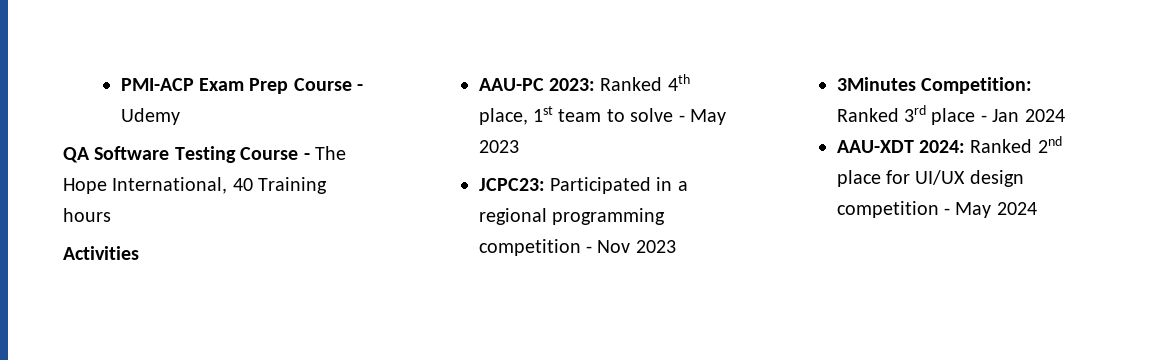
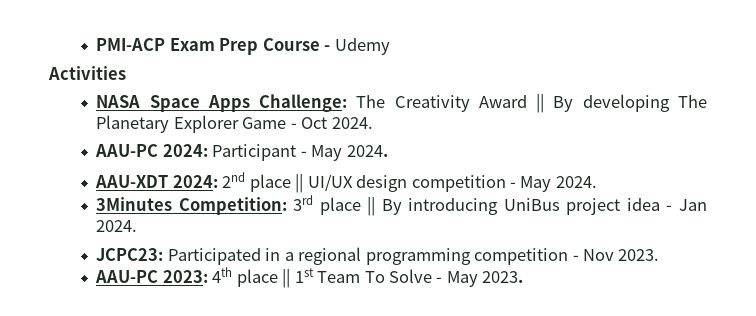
[63,146,346,163] [63,177,328,194] [63,208,111,222] [63,246,139,260] [478,74,690,91] [478,106,726,125] [478,140,519,153] QA Software Testing Course - The Hope International, 40 Training hours // Activities // AAU-PC 2023: Ranked 4th place, 1st team to solve - May 2023 -> [48,66,126,80] [96,94,708,113] [96,115,373,133] [95,144,388,161] [95,172,597,193] [96,195,707,216] [96,220,138,232] Activities // NASA Space Apps Challenge: The Creativity Award || By developing The Planetary Explorer Game - Oct 2024. // AAU-PC 2024: Participant - May 2024. // AAU-XDT 2024: 2nd place || UI/UX design competition - May 2024. // 3Minutes Competition: 3rd place || By introducing UniBus project idea - Jan 2024.
[635,240,676,253] [836,77,1032,94] [836,105,1065,125] [836,136,1062,153] [836,170,1024,187] [836,201,1037,218] 2023 // 3Minutes Competition: Ranked 3rd place - Jan 2024 // AAU-XDT 2024: Ranked 2nd place for UI/UX design competition - May 2024 -> [618,249,660,261] [95,267,524,288] 2023. // AAU-PC 2023: 4th place || 1st Team To Solve - May 2023.

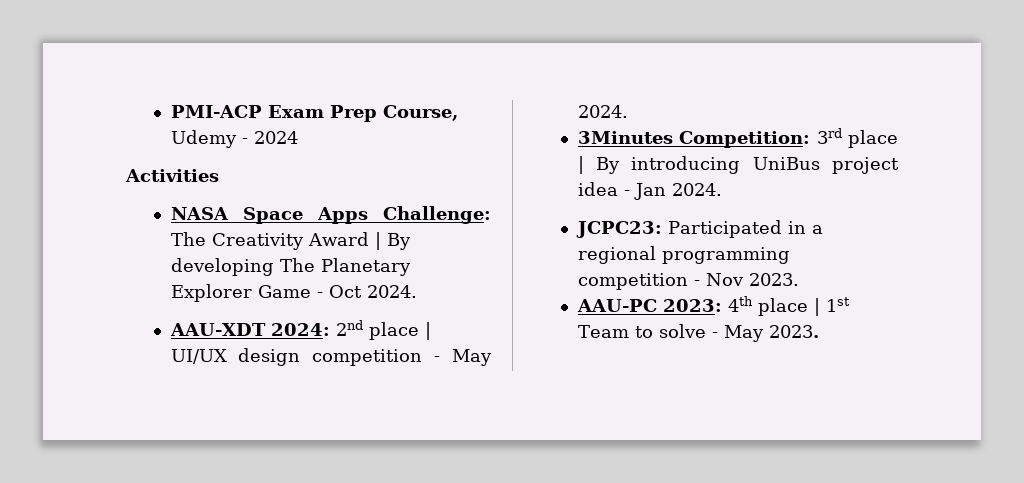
[262,38,390,55] Course - Udemy -> [382,105,458,121] [170,130,298,148] Course, Udemy - 2024
[536,94,545,113] || -> [374,232,381,250] |
[95,144,388,161] // AAU-PC 2024: Participant - May 2024. -> (417, 291) none
[295,174,304,193] || -> [424,322,431,340] |
[367,197,376,216] || -> [577,156,584,174] |
[282,269,291,288] || -> [813,298,820,316] |
[364,269,432,283] To Solve -> [634,324,706,338] to solve

